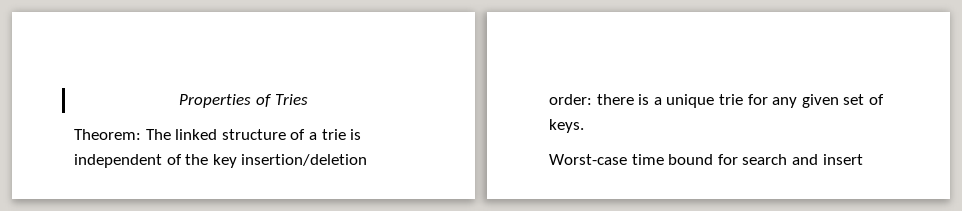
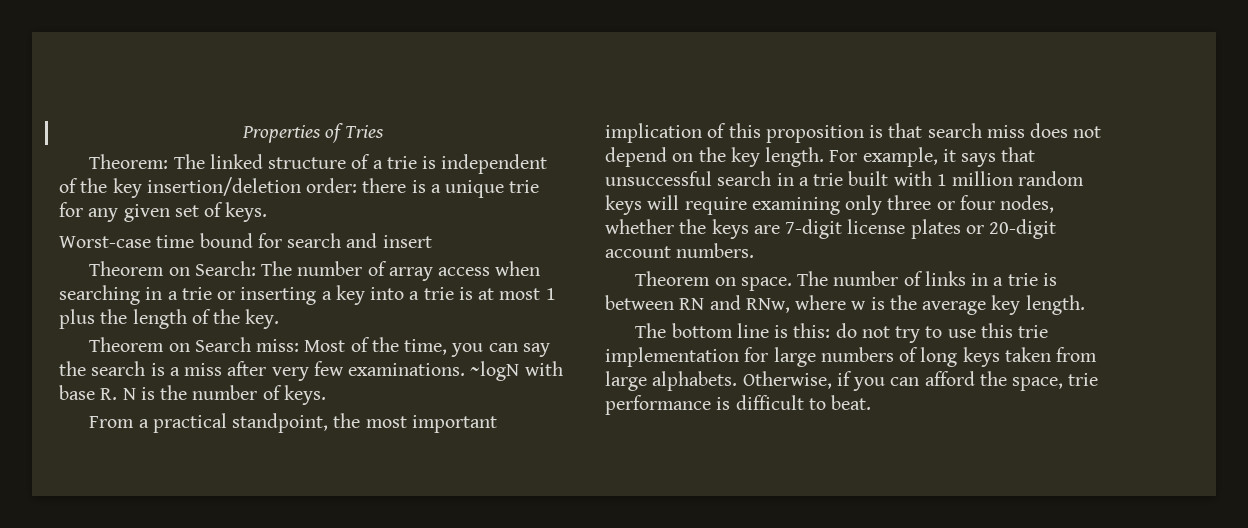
(863, 159) none -> [89,261,541,281] [59,285,556,305] [59,309,280,329] [89,337,550,357] [59,361,563,381] [59,385,326,405] [89,413,497,433] [605,123,1102,143] [605,147,1036,167] [605,171,1085,186] [605,195,1055,215] [605,219,1057,239] [605,243,755,258] [635,271,1057,291] [605,295,1085,315] [635,323,1049,343] [605,347,1098,367] [605,371,1099,391] [605,395,872,415] // Theorem on Search: The number of array access when searching in a trie or inserting a key into a trie is at most 1 plus the length of the key. // Theorem on Search miss: Most of the time, you can say the search is a miss after very few examinations. ~logN with base R. N is the number of keys. // From a practical standpoint, the most important implication of this proposition is that search miss does not depend on the key length. For example, it says that unsuccessful search in a trie built with 1 million random keys will require examining only three or four nodes, whether the keys are 7-digit license plates or 20-digit account numbers. // Theorem on space. The number of links in a trie is between RN and RNw, where w is the average key length. // The bottom line is this: do not try to use this trie implementation for large numbers of long keys taken from large alphabets. Otherwise, if you can afford the space, trie performance is difficult to beat.

